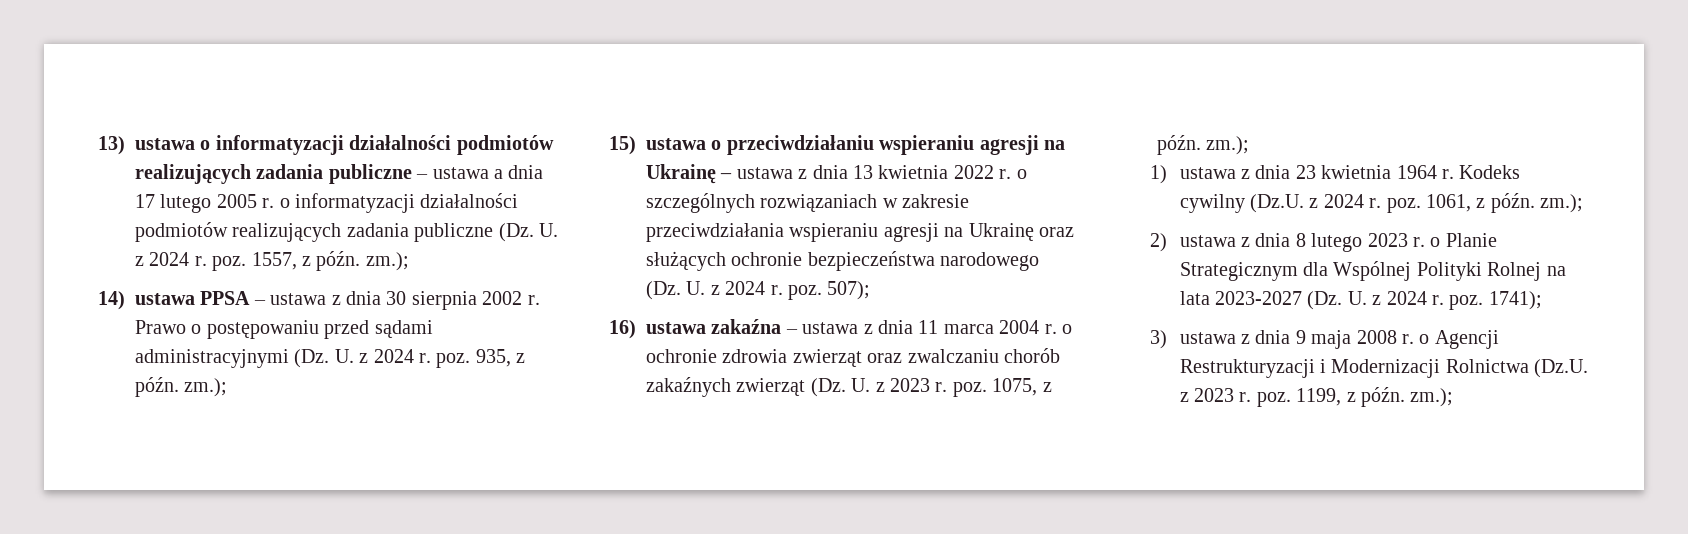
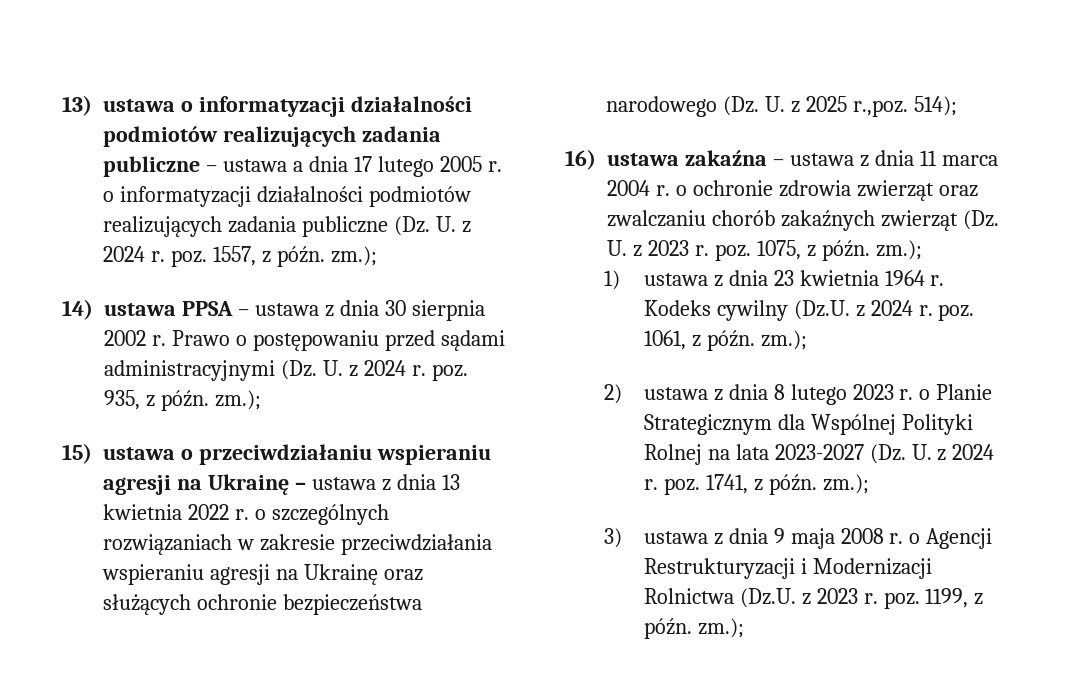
[725,281,871,300] 2024 r. poz. 507); -> [805,96,957,117] 2025 r.,poz. 514);
[1488,291,1542,310] 1741); -> [705,474,869,495] 1741, z późn. zm.);

